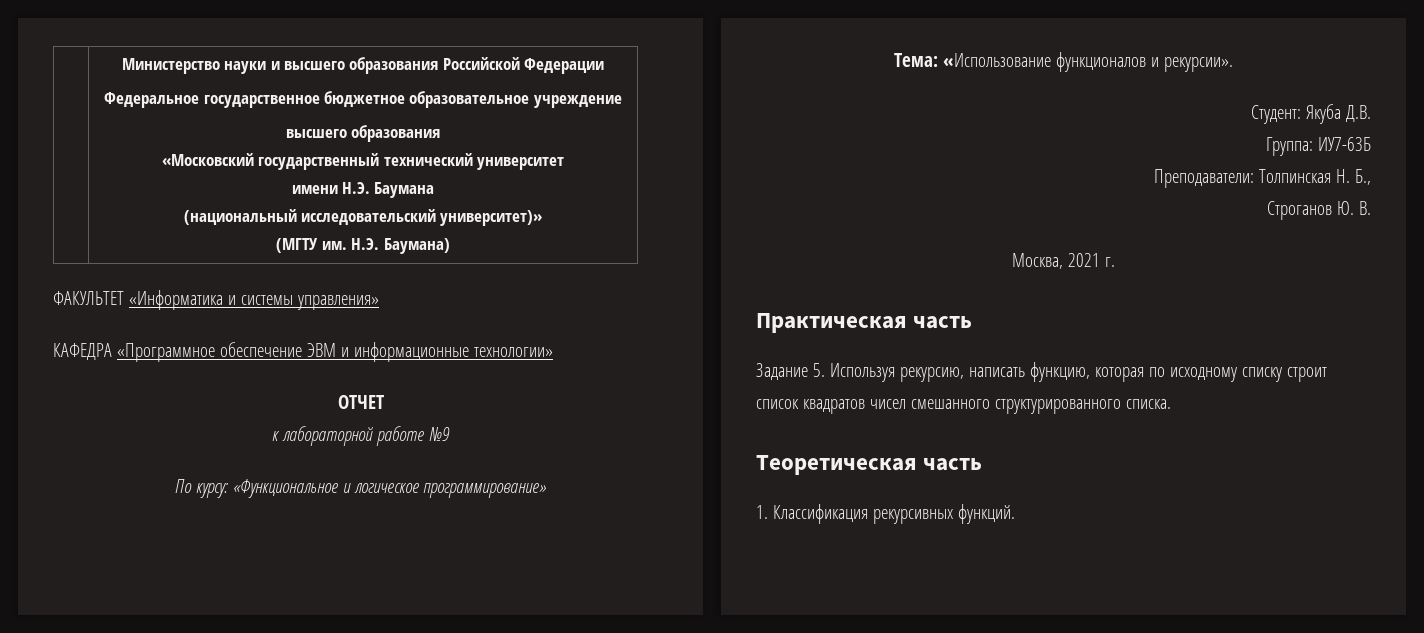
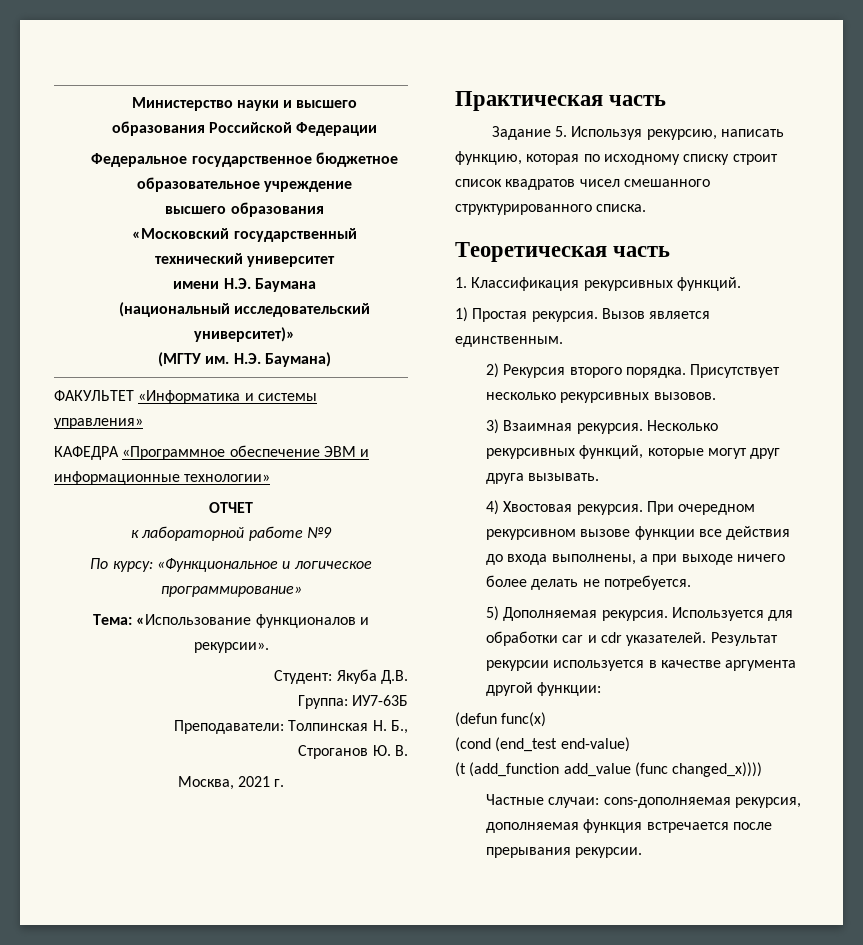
(1015, 514) none -> [455,307,711,322] [455,336,563,347] [486,363,781,378] [486,392,716,403] [486,419,719,434] [486,445,781,459] [486,473,600,484] [486,500,756,515] [486,526,791,540] [486,554,786,565] [486,575,692,590] [486,606,794,621] [486,631,778,646] [486,660,797,671] [486,682,602,696] [455,712,547,727] [455,737,630,752] [455,762,763,777] [486,794,802,808] [486,819,773,833] [486,847,643,858] // 1) Простая рекурсия. Вызов является единственным. // 2) Рекурсия второго порядка. Присутствует несколько рекурсивных вызовов. // 3) Взаимная рекурсия. Несколько рекурсивных функций, которые могут друг друга вызывать. // 4) Хвостовая рекурсия. При очередном рекурсивном вызове функции все действия до входа выполнены, а при выходе ничего более делать не потребуется. // 5) Дополняемая рекурсия. Используется для обработки car и cdr указателей. Результат рекурсии используется в качестве аргумента другой функции: // (defun func(x) // (cond (end_test end-value) // (t (add_function add_value (func changed_x)))) // Частные случаи: cons-дополняемая рекурсия, дополняемая функция встречается после прерывания рекурсии.

